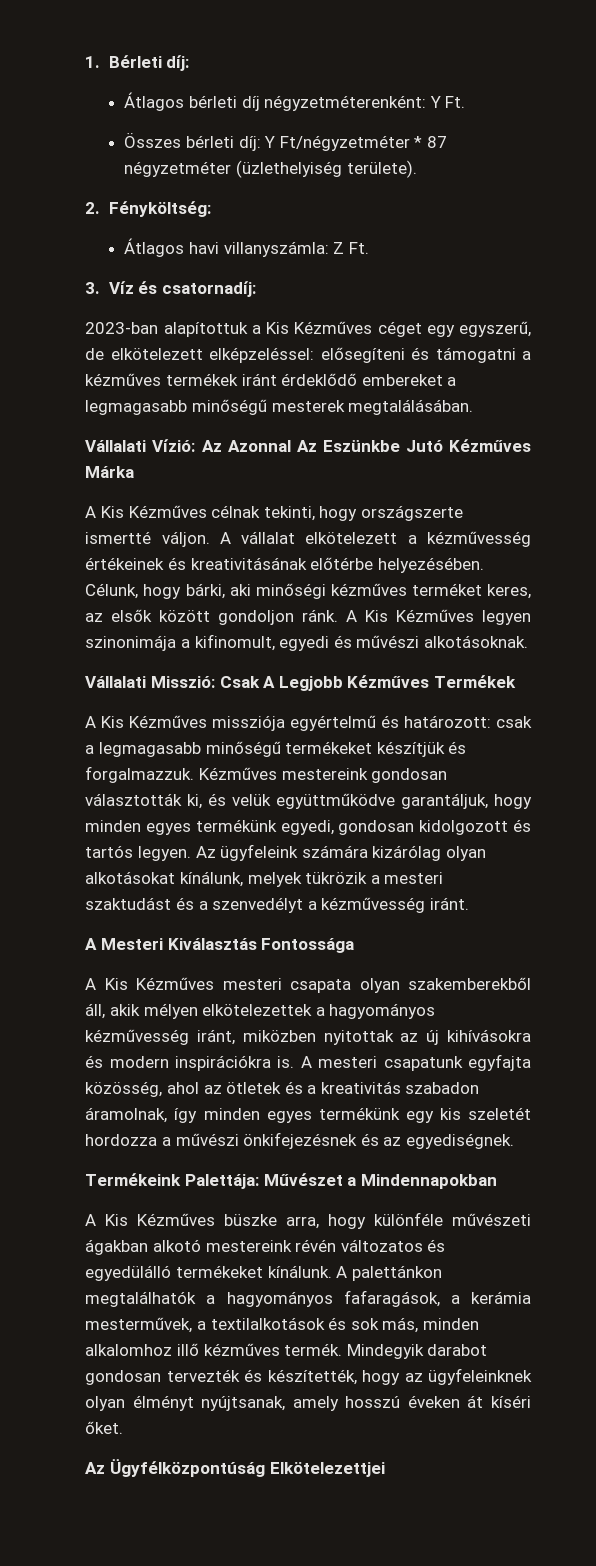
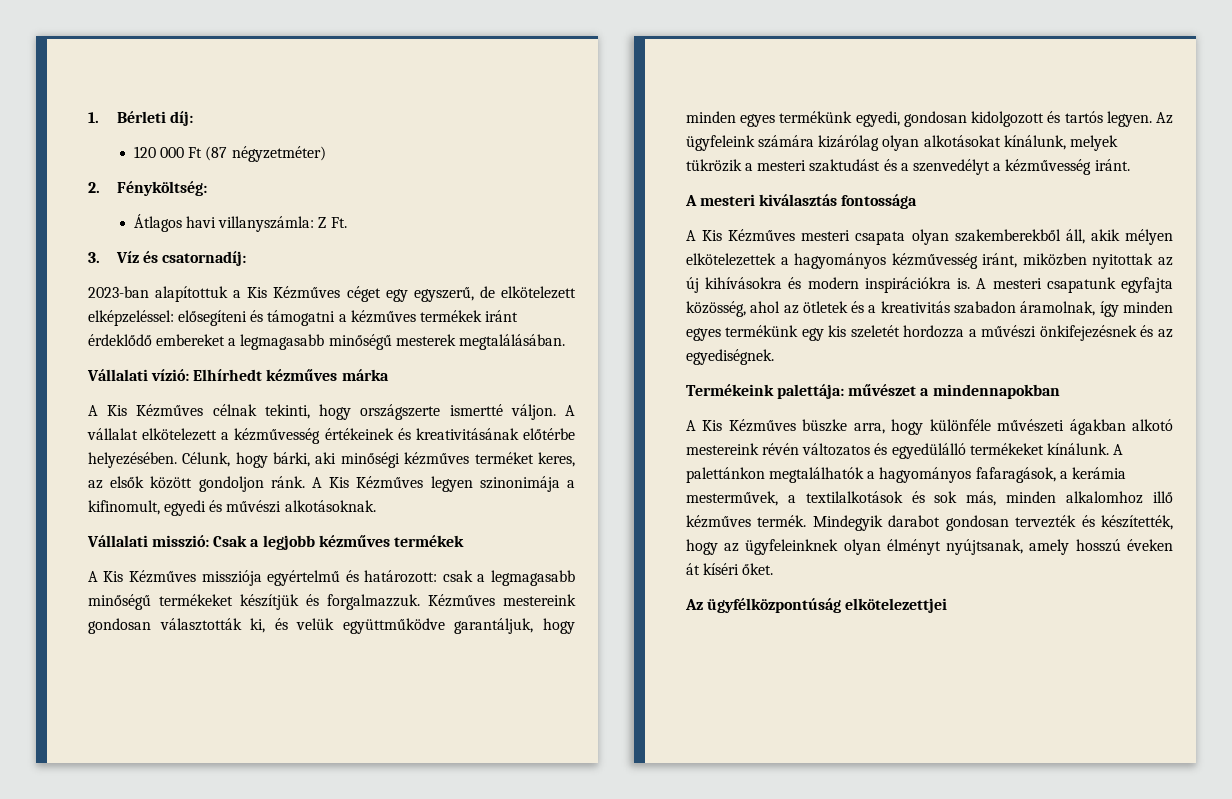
[124,92,466,111] [124,132,447,151] [124,160,417,178] Átlagos bérleti díj négyzetméterenként: Y Ft. // Összes bérleti díj: Y Ft/négyzetméter * 87 négyzetméter (üzlethelyiség területe). -> [133,146,326,162] 120 000 Ft (87 négyzetméter)
[152,439,531,452] [85,466,135,478] Vízió: Az Azonnal Az Eszünkbe Jutó Kézműves Márka -> [151,369,389,381] vízió: Elhírhedt kézműves márka
[150,675,516,691] Misszió: Csak A Legjobb Kézműves Termékek -> [152,535,465,550] misszió: Csak a legjobb kézműves termékek
[100,938,355,953] Mesteri Kiválasztás Fontossága -> [700,194,918,209] mesteri kiválasztás fontossága
[184,1173,497,1189] Palettája: Művészet a Mindennapokban -> [777,384,1060,399] palettája: művészet a mindennapokban
[109,1459,385,1477] Ügyfélközpontúság Elkötelezettjei -> [707,598,948,613] ügyfélközpontúság elkötelezettjei

